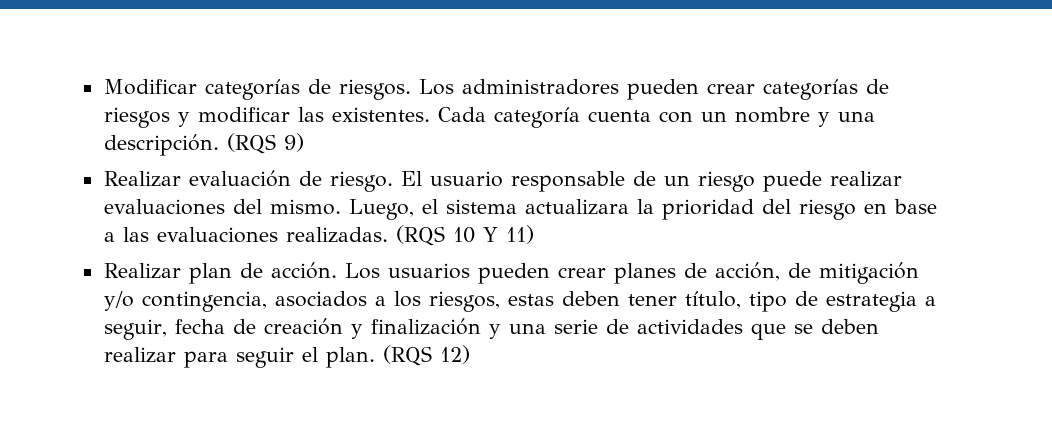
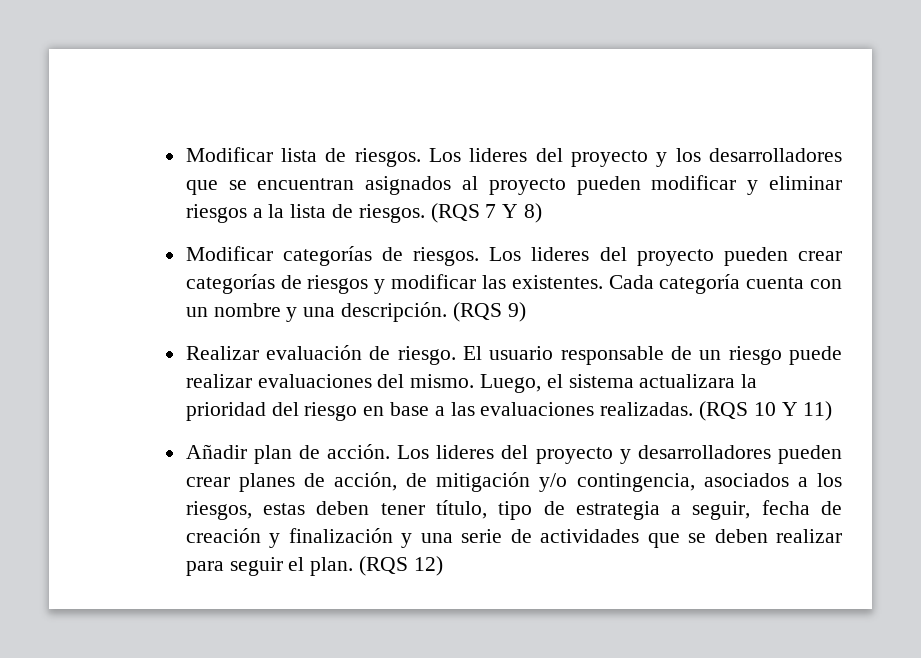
[103,79,197,95] Modificar -> [185,147,842,167] [185,175,842,195] [185,203,542,223] [185,246,273,261] Modificar lista de riesgos. Los lideres del proyecto y los desarrolladores que se encuentran asignados al proyecto pueden modificar y eliminar riesgos a la lista de riesgos. (RQS 7 Y 8) // Modificar
[461,79,619,95] administradores -> [531,247,714,266] lideres del proyecto
[103,263,181,279] Realizar -> [185,444,247,459] Añadir
[387,263,470,279] usuarios -> [436,445,771,464] lideres del proyecto y desarrolladores

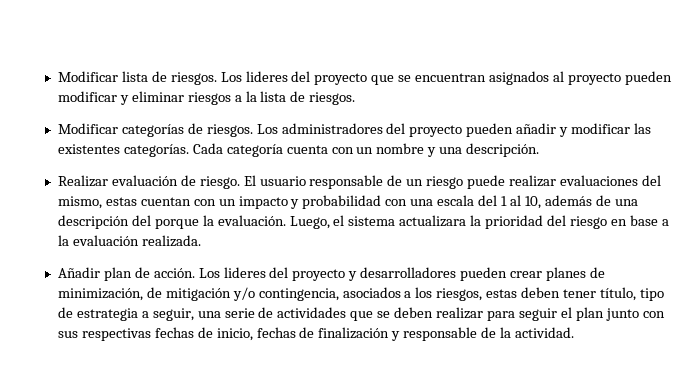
[656,148,842,167] y los desarrolladores -> (368, 79) none
[430,203,542,223] (RQS 7 Y 8) -> (356, 98) none
[531,247,590,261] lideres -> [281,123,383,134] administradores
[797,251,842,261] [185,274,369,294] crear categorías de riesgos -> [516,123,557,134] añadir
[511,275,603,289] existentes. -> [57,144,189,157] existentes categorías.
[452,302,526,322] (RQS 9) -> (540, 150) none
[410,374,475,388] mismo. -> [57,195,638,209] [57,215,286,229] mismo, estas cuentan con un impacto y probabilidad con una escala del 1 al 10, además de una descripción del porque la evaluación.
[450,401,833,421] las evaluaciones realizadas. (RQS 10 Y 11) -> [57,235,201,247] la evaluación realizada.
[334,472,398,491] acción, -> [57,288,143,301] minimización,
[761,500,842,515] [185,528,413,548] fecha de creación y finalización y -> (194, 314) none
[310,556,443,576] plan. (RQS 12) -> [575,307,665,321] [57,327,574,341] plan junto con sus respectivas fechas de inicio, fechas de finalización y responsable de la actividad.

